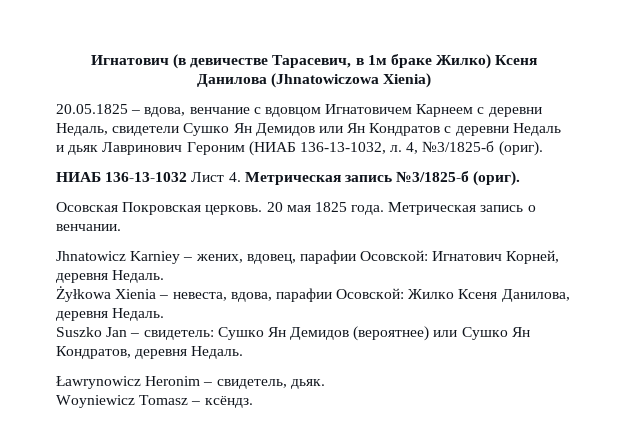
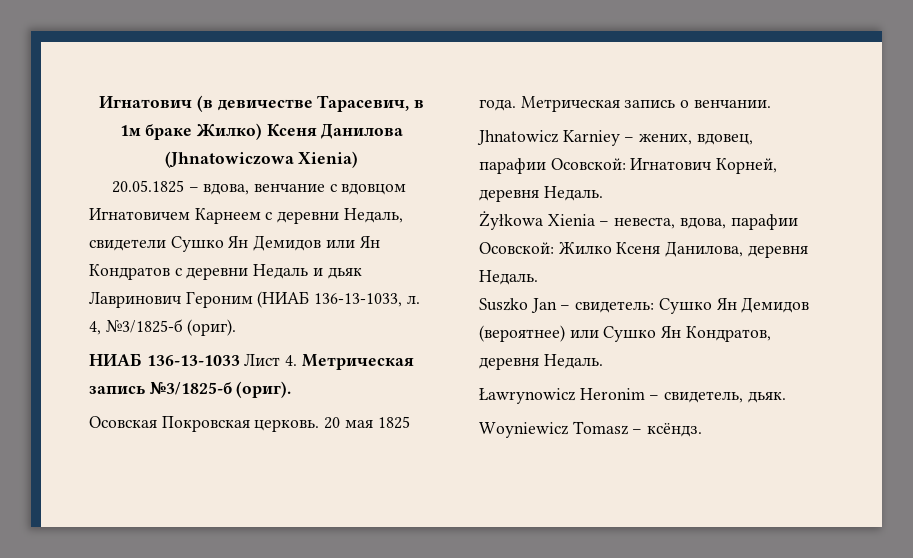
[299,142,386,154] 136-13-1032, -> [314,293,403,307] 136-13-1033,
[105,172,188,182] 136-13-1032 -> [146,355,240,366] 136-13-1033

